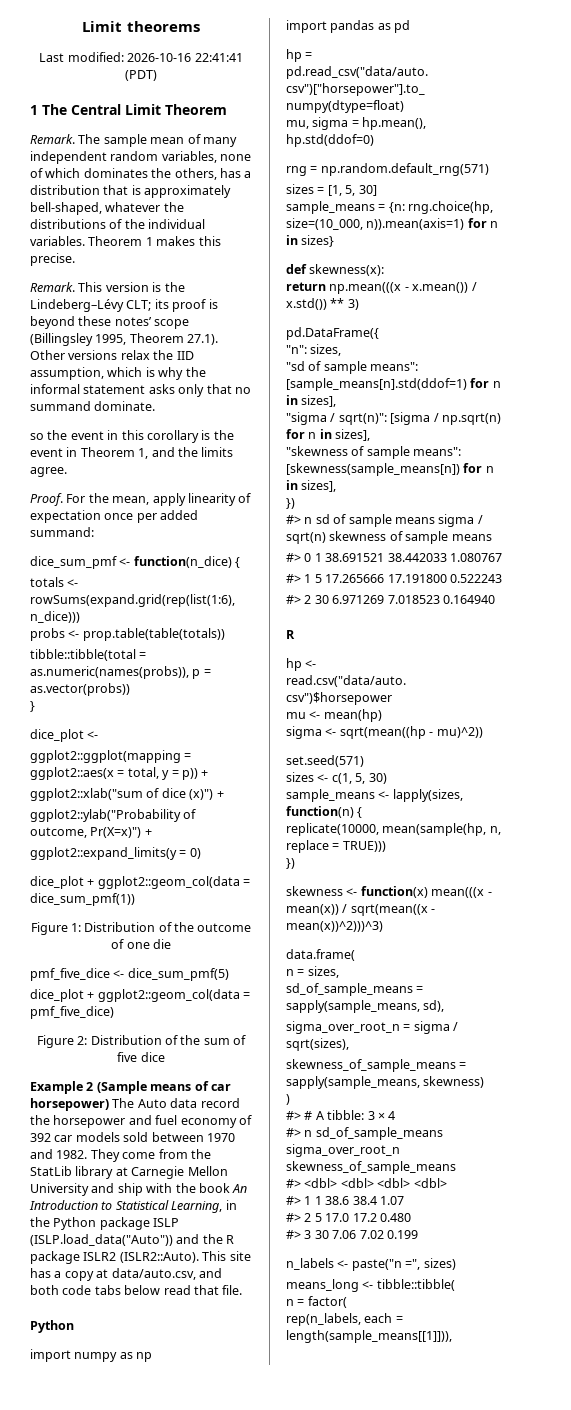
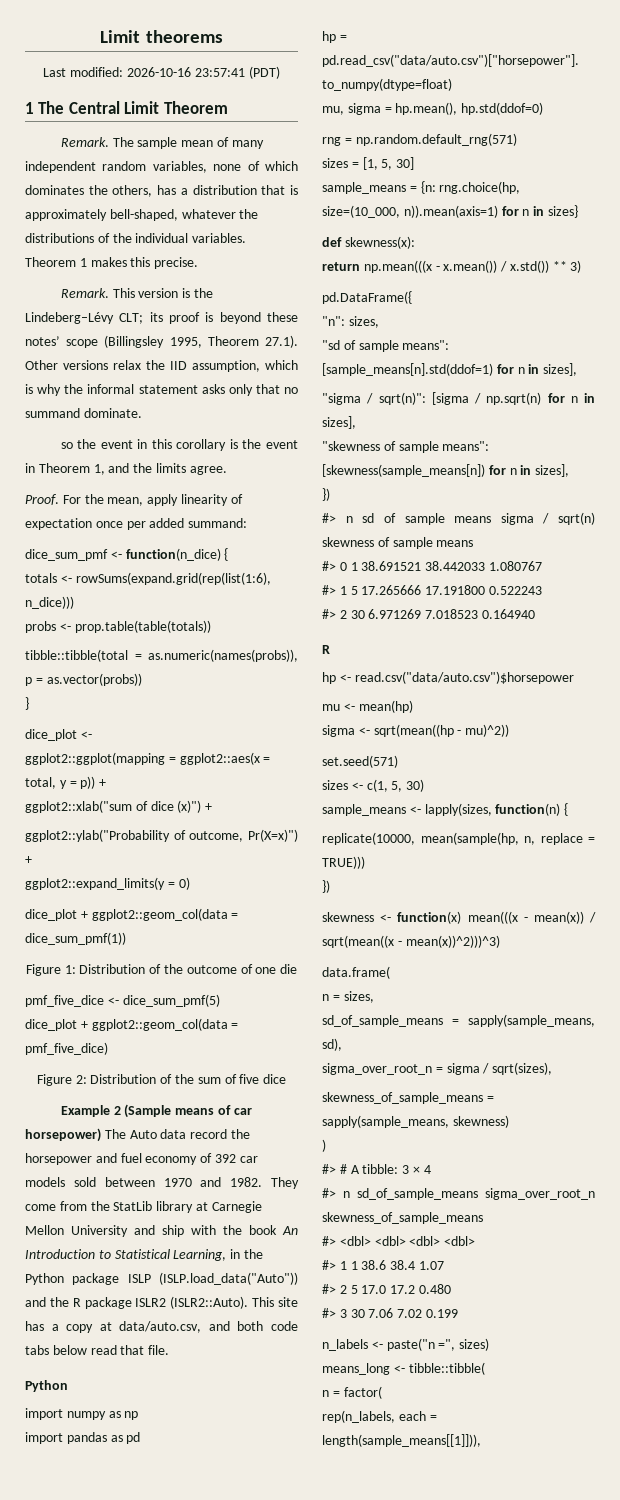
[194,53,243,62] 22:41:41 -> [194,68,245,77] 23:57:41

